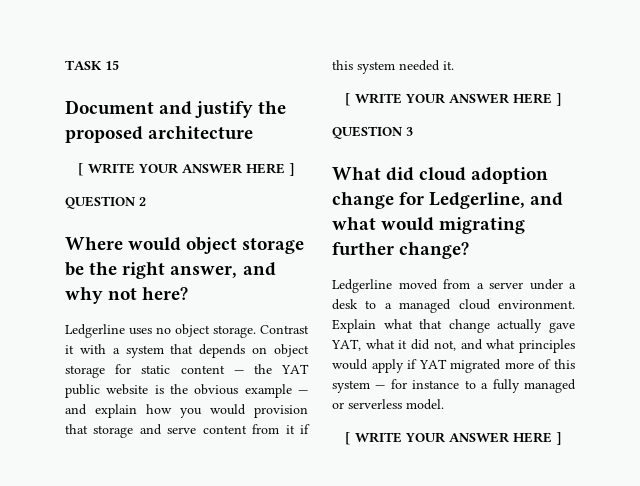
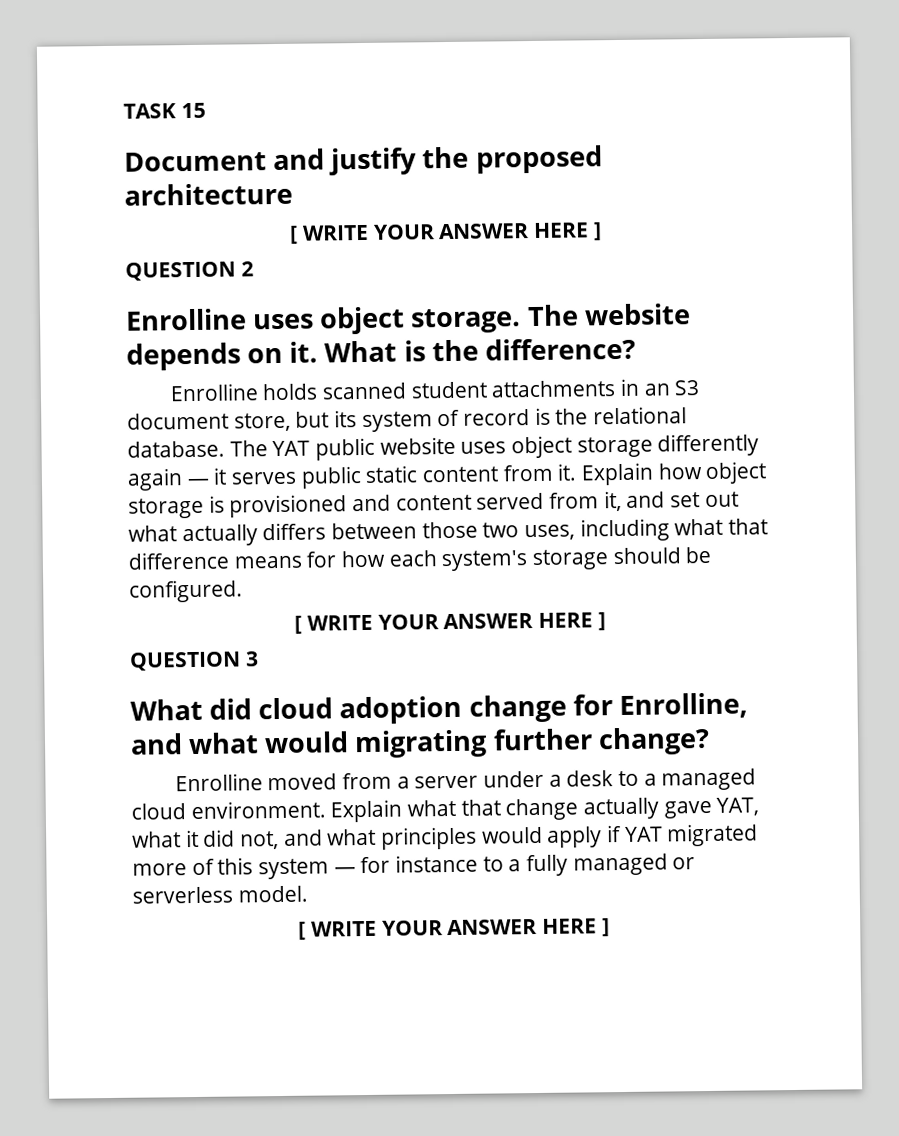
[65,237,305,254] [65,262,276,279] [65,287,189,304] [65,324,309,338] [65,344,309,358] [65,364,309,378] [65,384,308,398] [65,404,308,418] [65,424,310,438] [332,60,454,74] Where would object storage be the right answer, and why not here? // Ledgerline uses no object storage. Contrast it with a system that depends on object storage for static content — the YAT public website is the obvious example — and explain how you would provision that storage and serve content from it if this system needed it. -> [125,303,691,335] [126,337,636,371] [169,378,700,402] [127,406,688,433] [127,433,760,461] [127,461,768,491] [128,490,739,519] [128,518,769,547] [128,546,712,572] [129,579,243,603] Enrolline uses object storage. The website depends on it. What is the difference? // Enrolline holds scanned student attachments in an S3 document store, but its system of record is the relational database. The YAT public website uses object storage differently again — it serves public static content from it. Explain how object storage is provisioned and content served from it, and set out what actually differs between those two uses, including what that difference means for how each system's storage should be configured.
[429,192,526,209] Ledgerline, -> [618,692,748,720] Enrolline,
[332,279,392,293] Ledgerline -> [174,773,263,792] Enrolline

